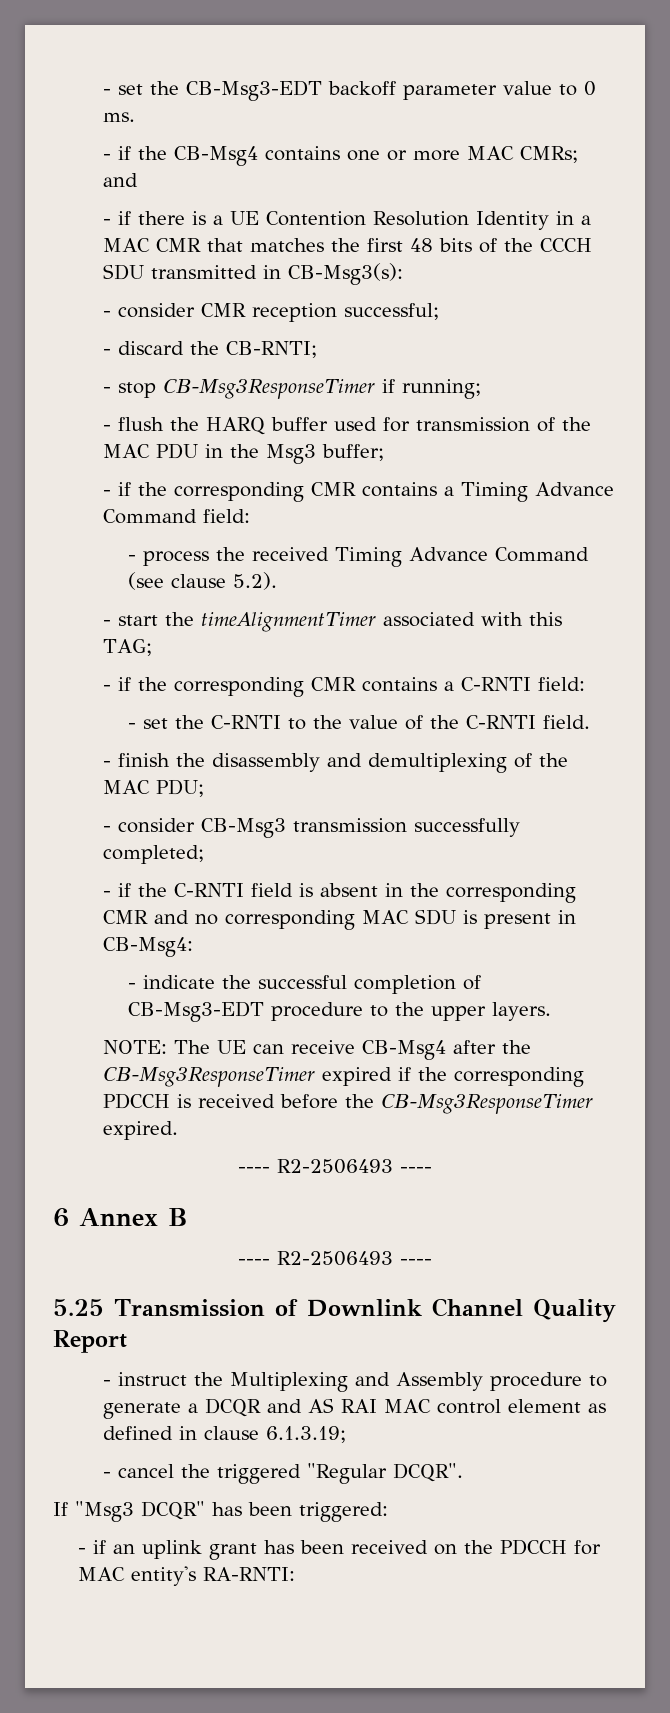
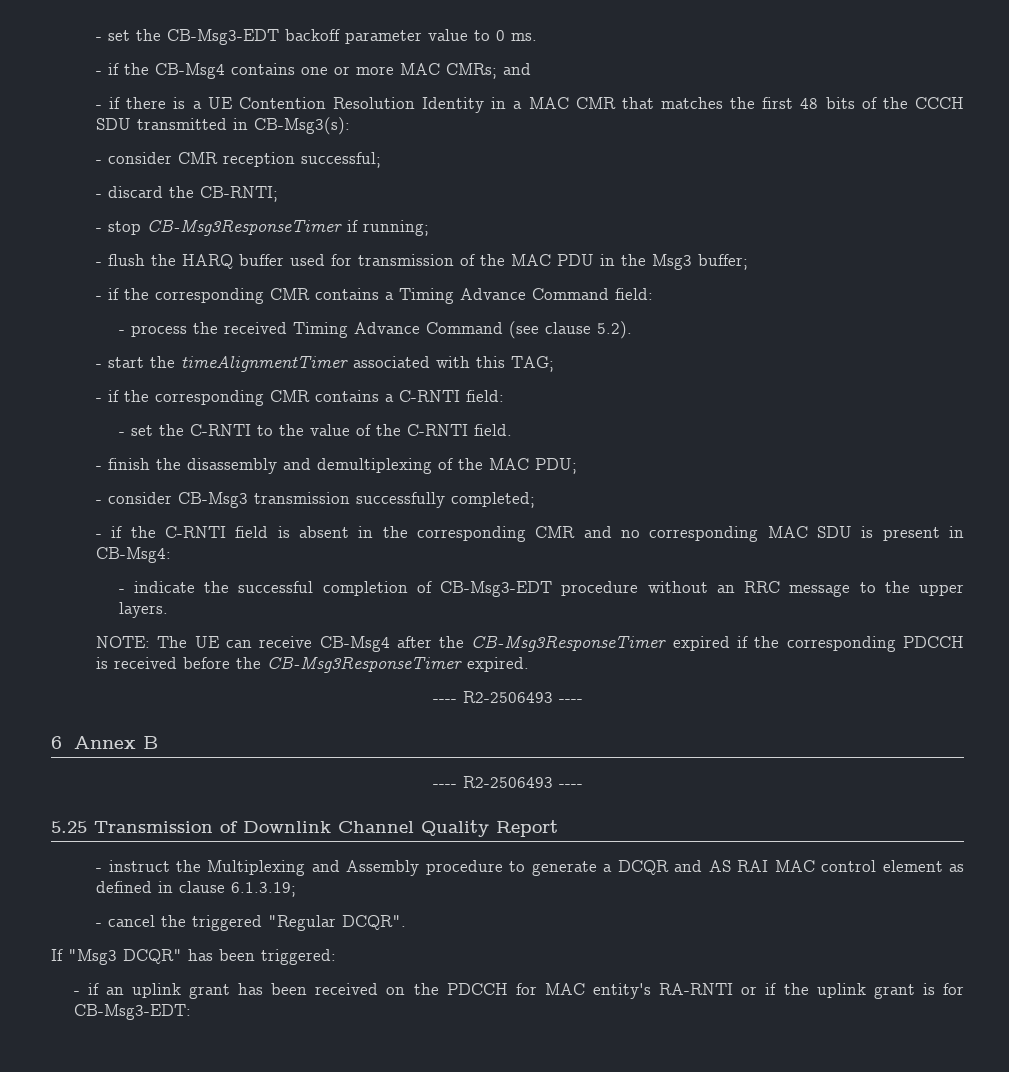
(363, 1011) none -> [647,581,851,597] without an RRC message
[202,1567,295,1581] RA-RNTI: -> [659,983,964,999] [73,1004,191,1020] RA-RNTI or if the uplink grant is for CB-Msg3-EDT:

